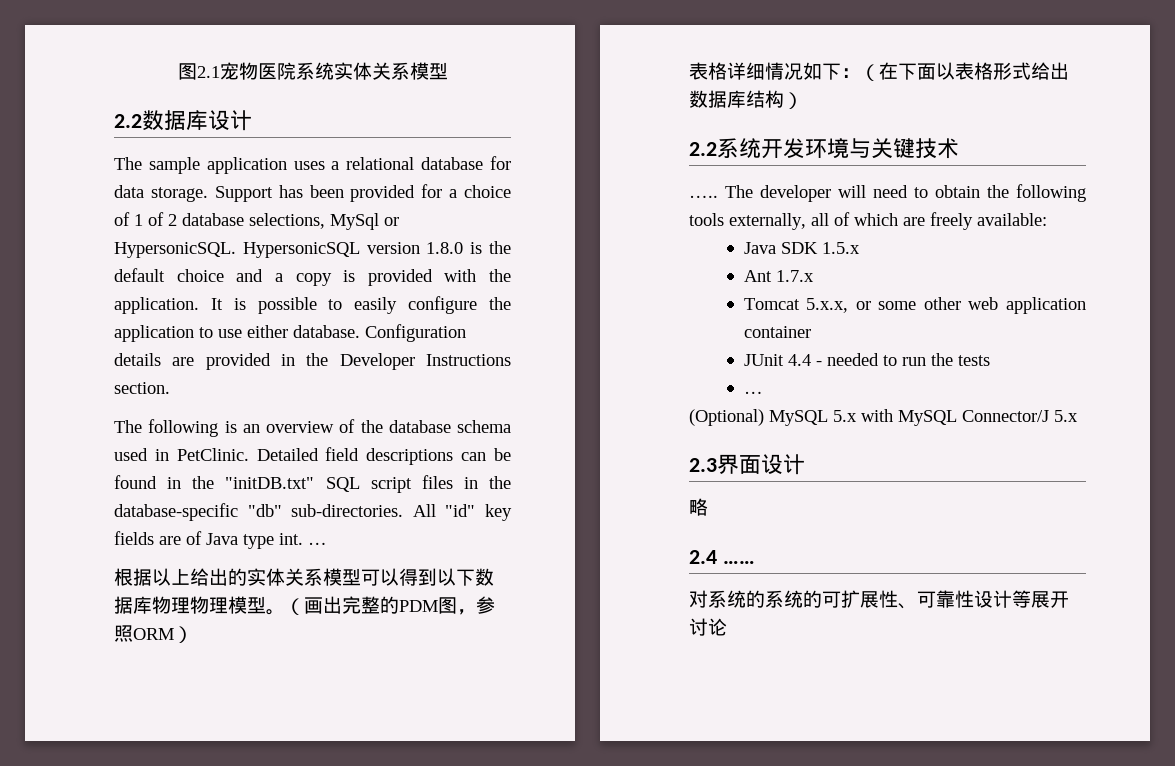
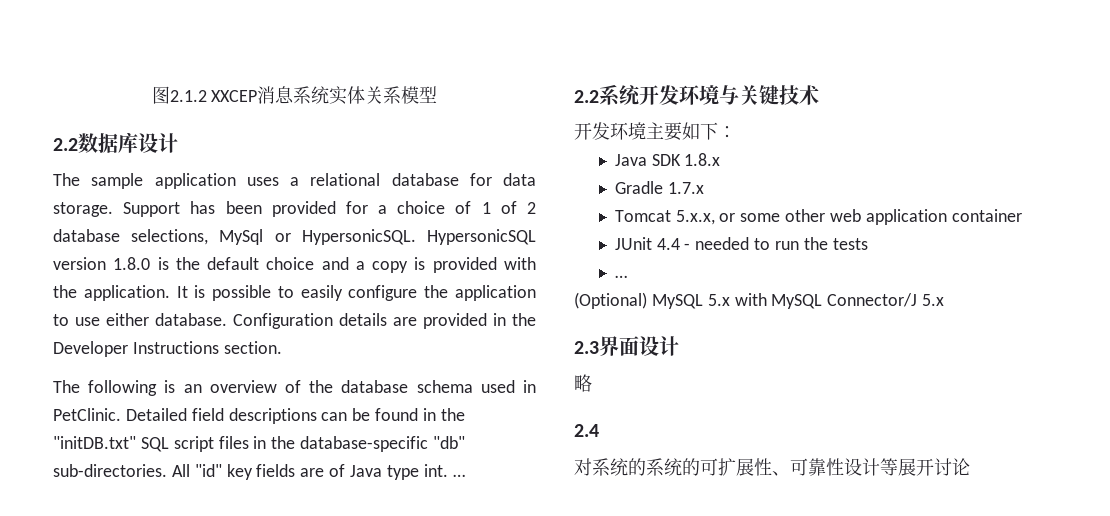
[177,62,296,80] 图2.1宠物医院 -> [151,86,295,104] 图2.1.2 XXCEP消息
[114,568,494,586] [114,596,495,615] [114,625,193,643] [689,62,1069,81] [689,90,803,109] // 根据以上给出的实体关系模型可以得到以下数据库物理物理模型。（画出完整的PDM图，参照ORM） // 表格详细情况如下：（在下面以表格形式给出数据库结构） -> (465, 475) none
[689,184,1086,202] [689,212,1047,230] ….. The developer will need to obtain the following tools externally, all of which are freely available: -> [574,122,736,141] 开发环境主要如下：
[821,242,860,254] [743,270,772,282] 1.5.x // Ant -> [684,153,721,166] [614,181,663,194] 1.8.x // Gradle
[722,561,755,564] …… -> (599, 430) none

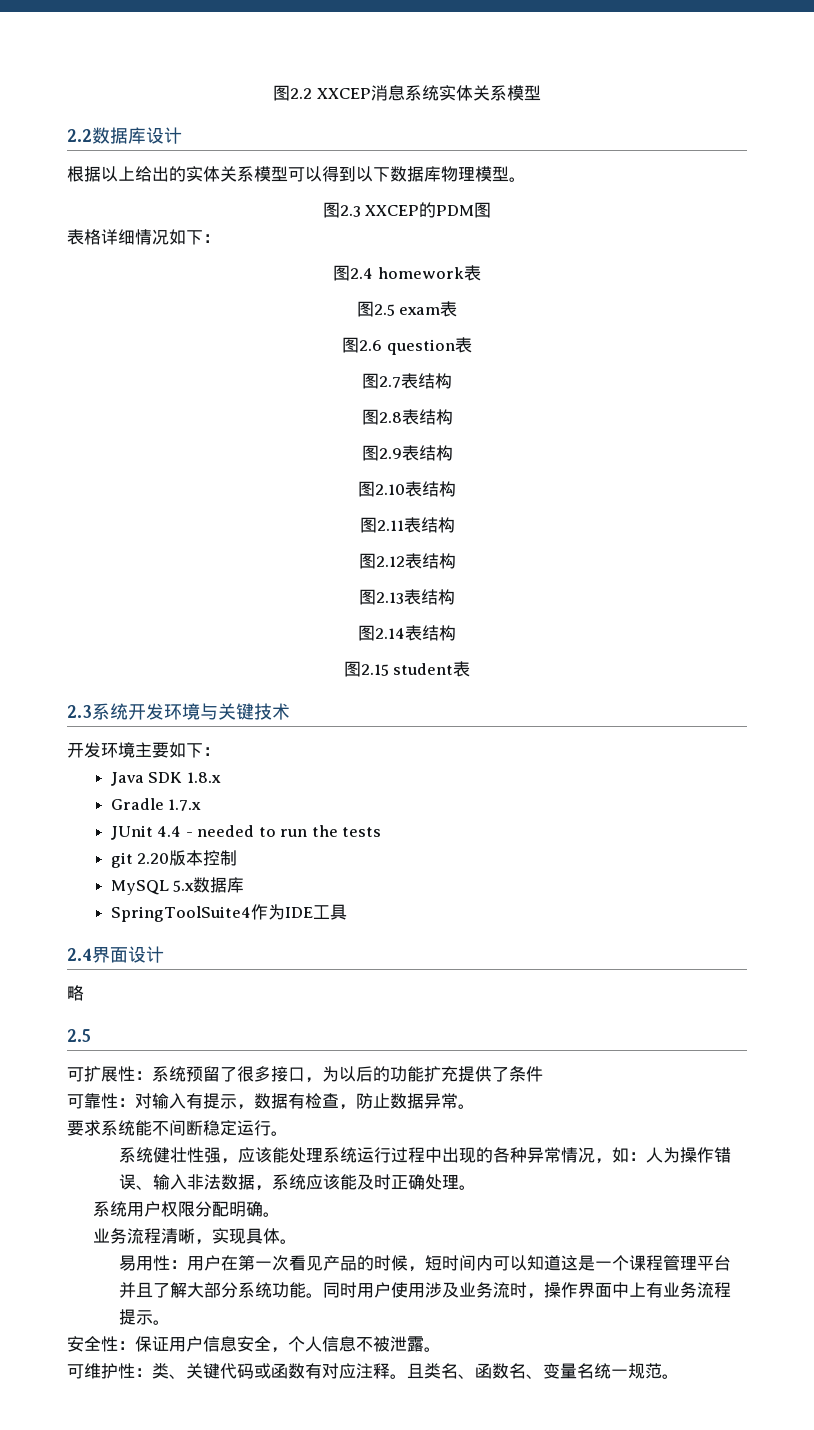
[151,86,207,104] 图2.1.2 -> [273,85,313,101] 图2.2
[53,173,536,189] [53,201,536,217] [53,229,536,245] [53,257,536,273] [53,285,536,301] [53,313,536,329] [53,341,282,357] [53,380,536,396] [53,408,465,424] [53,436,466,452] [53,464,465,480] [574,90,599,103] The sample application uses a relational database for data storage. Support has been provided for a choice of 1 of 2 database selections, MySql or HypersonicSQL. HypersonicSQL version 1.8.0 is the default choice and a copy is provided with the application. It is possible to easily configure the application to use either database. Configuration details are provided in the Developer Instructions section. // The following is an overview of the database schema used in PetClinic. Detailed field descriptions can be found in the "initDB.txt" SQL script files in the database-specific "db" sub-directories. All "id" key fields are of Java type int. … // 2.2 -> [67,166,526,182] [322,202,492,218] [67,229,220,245] [333,265,481,281] [356,301,458,317] [342,337,472,355] [362,373,452,389] [361,409,453,425] [361,445,453,461] [358,481,456,497] [359,517,455,533] [358,553,456,569] [359,589,455,605] [358,625,456,641] [343,661,471,677] [67,705,92,718] 根据以上给出的实体关系模型可以得到以下数据库物理模型。 // 图2.3 XXCEP的PDM图 // 表格详细情况如下： // 图2.4 homework表 // 图2.5 exam表 // 图2.6 question表 // 图2.7表结构 // 图2.8表结构 // 图2.9表结构 // 图2.10表结构 // 图2.11表结构 // 图2.12表结构 // 图2.13表结构 // 图2.14表结构 // 图2.15 student表 // 2.3
[614,209,1022,225] // Tomcat 5.x.x, or some other web application container -> (202, 805) none
[614,275,627,278] [574,292,945,309] [574,336,679,356] [574,374,592,392] [574,424,599,437] [574,458,970,476] … // (Optional) MySQL 5.x with MySQL Connector/J 5.x // 2.3界面设计 // 略 // 2.4 // 对系统的系统的可扩展性、可靠性设计等展开讨论 -> [111,850,238,868] [111,877,245,895] [111,904,347,922] [67,946,164,963] [67,985,84,1001] [67,1029,91,1042] [67,1066,543,1083] [67,1093,475,1110] [67,1120,288,1136] [118,1147,731,1164] [118,1174,476,1191] [92,1201,280,1217] [92,1228,297,1245] [118,1255,731,1272] [118,1282,731,1299] [118,1309,170,1325] [67,1336,441,1353] [67,1363,679,1379] git 2.20版本控制 // MySQL 5.x数据库 // SpringToolSuite4作为IDE工具 // 2.4界面设计 // 略 // 2.5 // 可扩展性：系统预留了很多接口，为以后的功能扩充提供了条件 // 可靠性：对输入有提示，数据有检查，防止数据异常。 // 要求系统能不间断稳定运行。 // 系统健壮性强，应该能处理系统运行过程中出现的各种异常情况，如：人为操作错误、输入非法数据，系统应该能及时正确处理。 // 系统用户权限分配明确。 // 业务流程清晰，实现具体。 // 易用性：用户在第一次看见产品的时候，短时间内可以知道这是一个课程管理平台并且了解大部分系统功能。同时用户使用涉及业务流时，操作界面中上有业务流程提示。 // 安全性：保证用户信息安全，个人信息不被泄露。 // 可维护性：类、关键代码或函数有对应注释。且类名、函数名、变量名统一规范。

